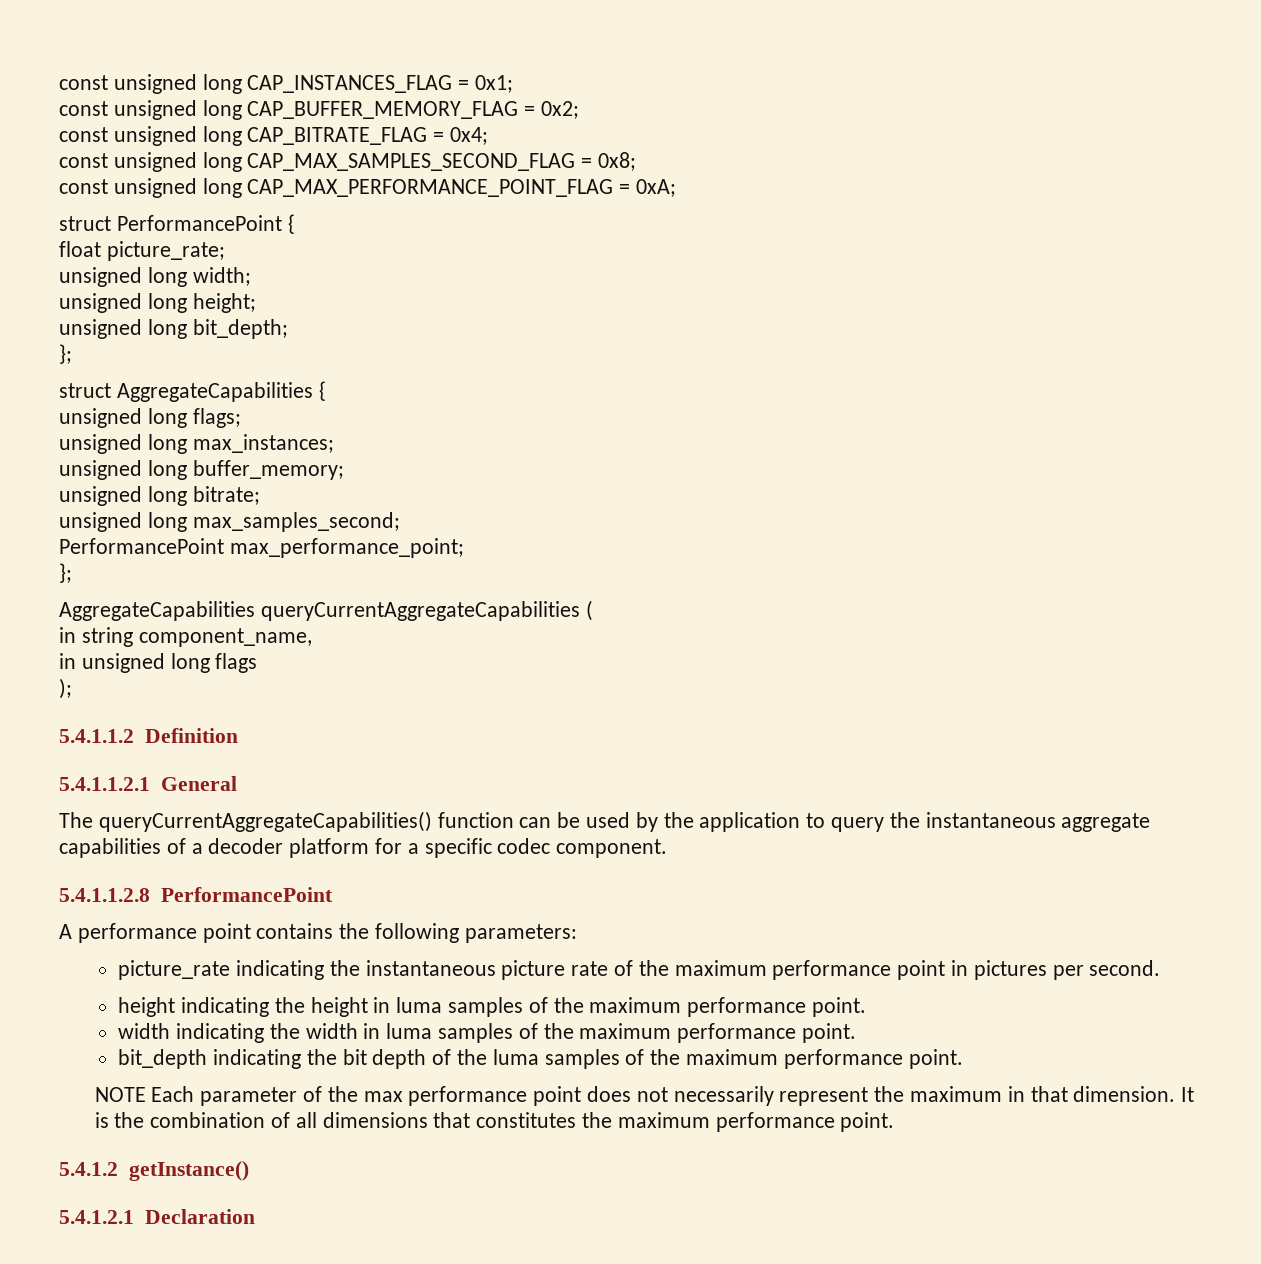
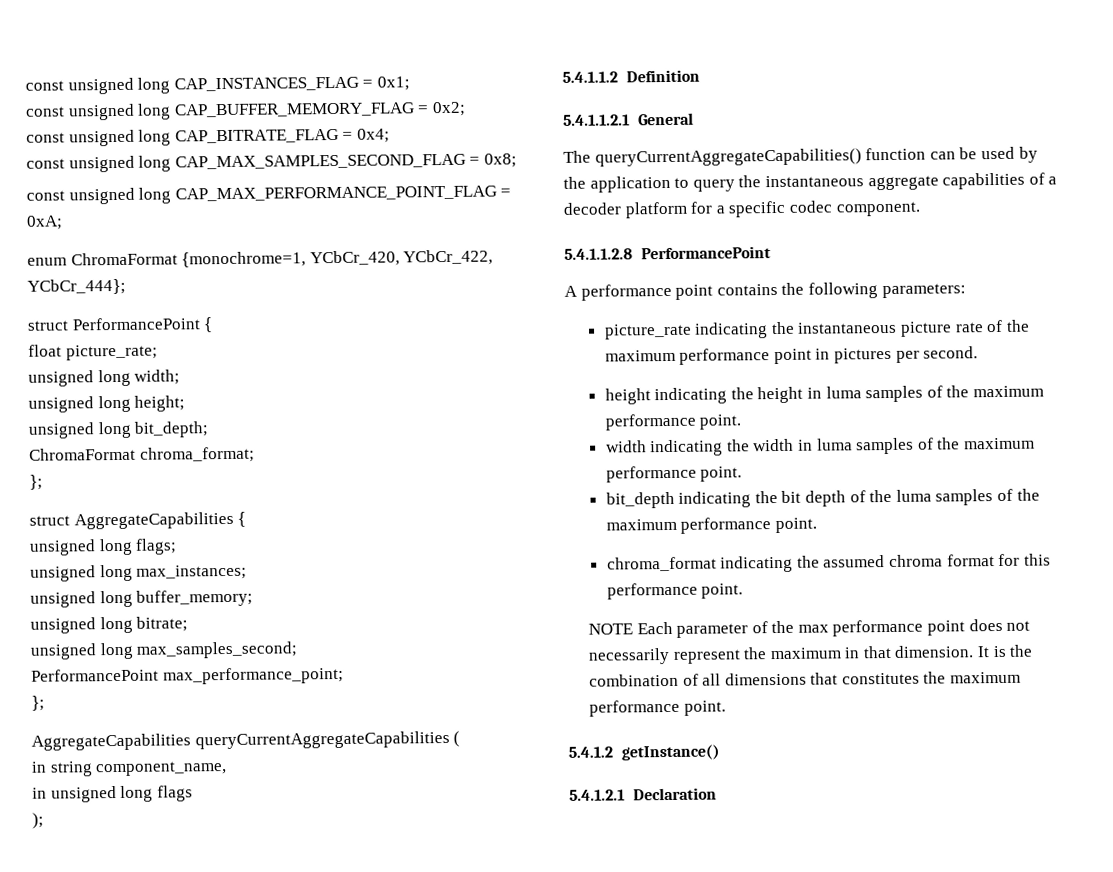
(677, 188) none -> [27,249,494,268] [27,278,126,295] // enum ChromaFormat {monochrome=1, YCbCr_420, YCbCr_422, YCbCr_444};
(288, 329) none -> [29,446,255,463] // ChromaFormat chroma_format;
(963, 1059) none -> [606,553,1051,573] [606,582,744,600] // chroma_format indicating the assumed chroma format for this performance point.

